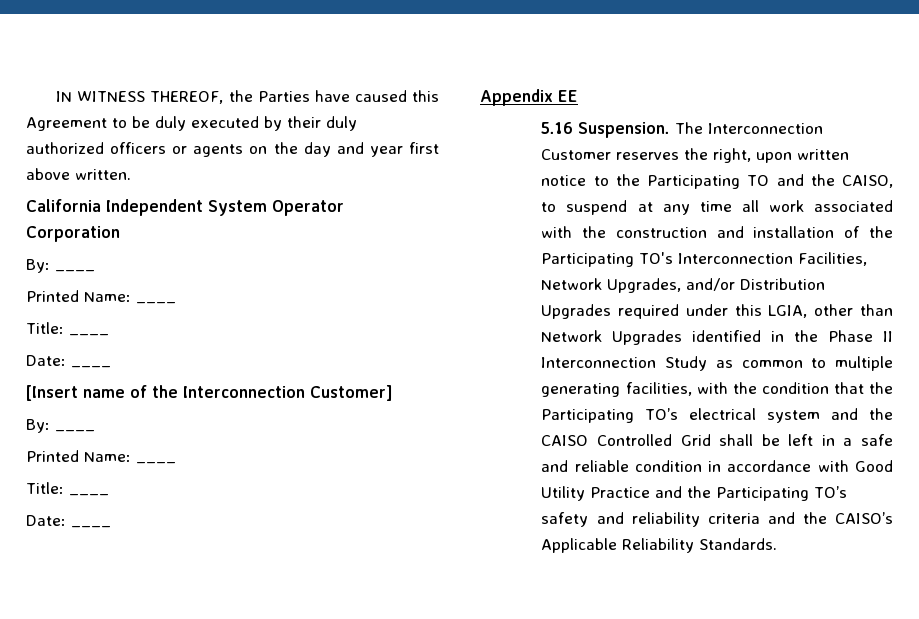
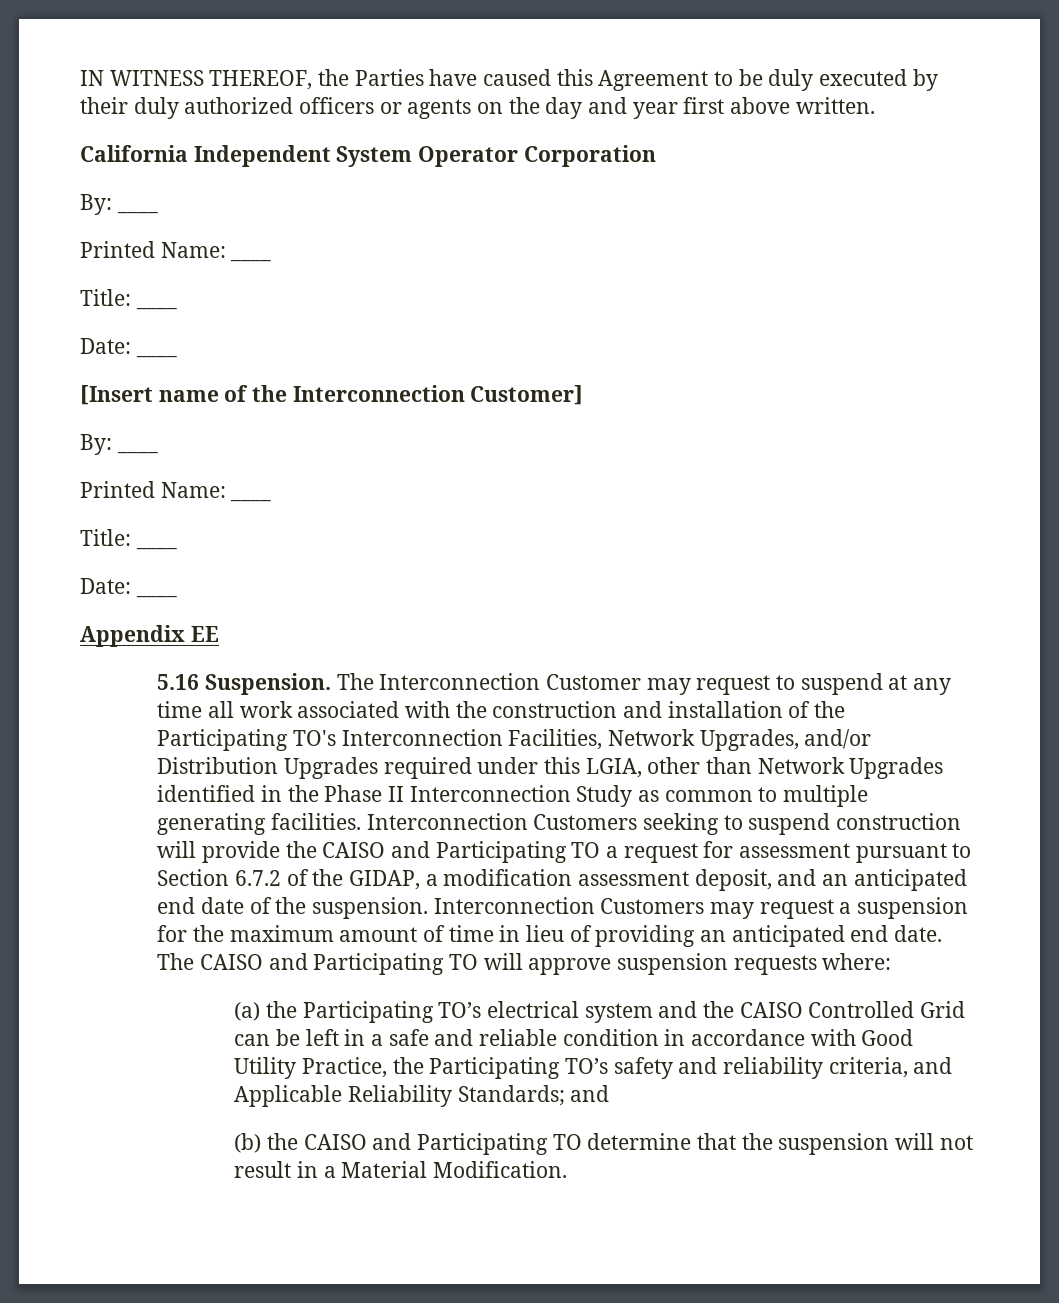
[616,148,850,163] [541,174,894,189] reserves the right, upon written notice to the Participating TO and the CAISO, -> [646,675,771,695] may request
[625,382,864,396] facilities, with the condition that -> [270,813,961,835] [157,841,972,863] [157,869,967,891] [157,897,968,919] [157,925,942,947] [157,953,892,975] [234,1002,261,1021] facilities. Interconnection Customers seeking to suspend construction will provide the CAISO and Participating TO a request for assessment pursuant to Section 6.7.2 of the GIDAP, a modification assessment deposit, and an anticipated end date of the suspension. Interconnection Customers may request a suspension for the maximum amount of time in lieu of providing an anticipated end date. The CAISO and Participating TO will approve suspension requests where: // (a)
[719,434,754,446] shall -> [234,1034,271,1046] can
[590,486,683,498] Practice and -> [301,1057,387,1078] Practice,
[707,512,893,524] [541,538,778,553] criteria and the CAISO’s Applicable Reliability Standards. -> [828,1057,953,1078] [234,1085,610,1107] [234,1133,973,1155] [234,1161,568,1178] criteria, and Applicable Reliability Standards; and // (b) the CAISO and Participating TO determine that the suspension will not result in a Material Modification.

